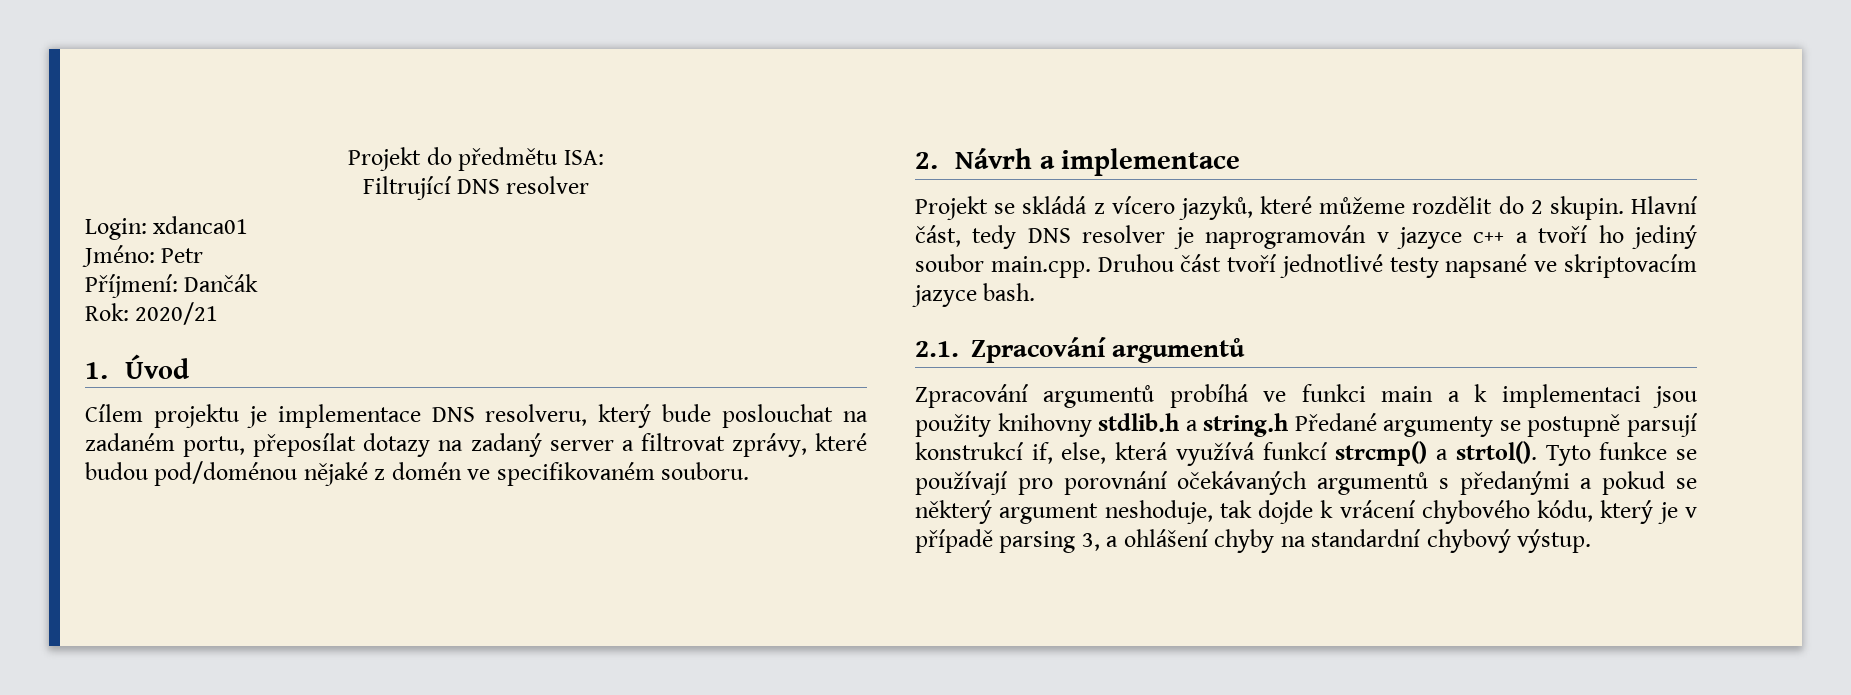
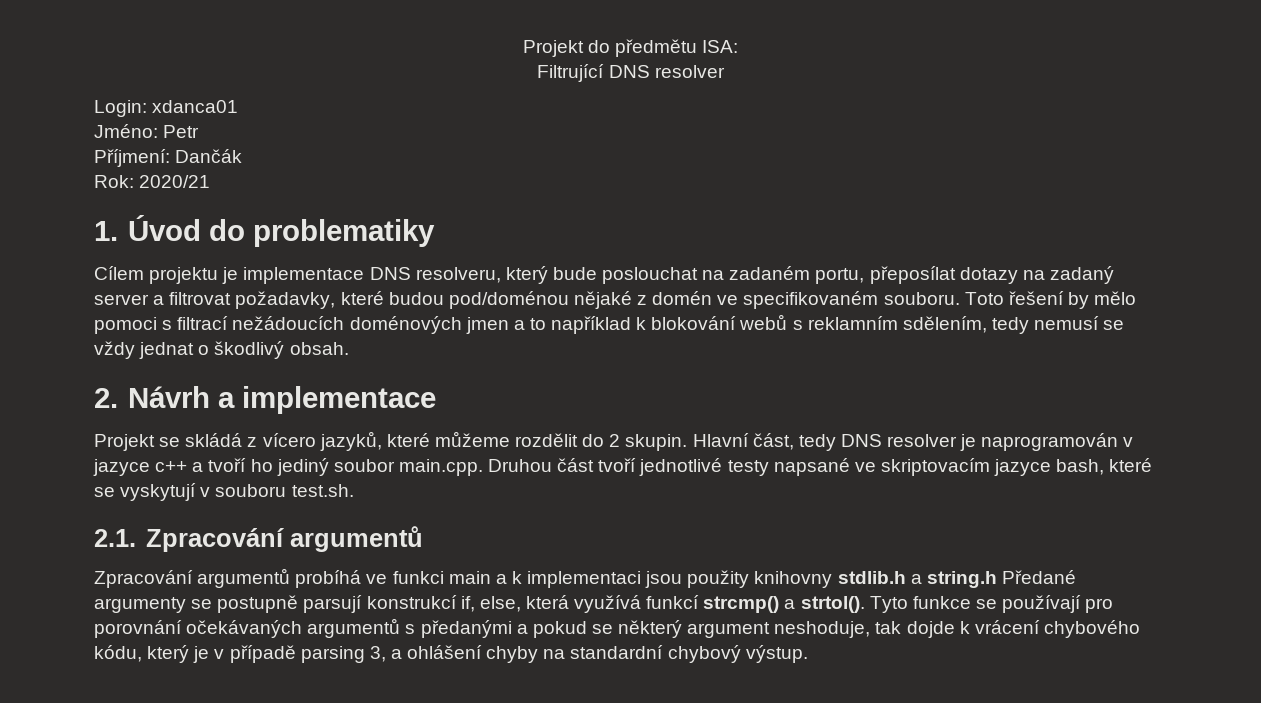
(191, 366) none -> [209,219,436,247] do problematiky
[731,433,807,457] zprávy, -> [235,291,336,309] požadavky,
(750, 471) none -> [964,291,1137,309] [94,314,1125,334] [94,341,349,359] Toto řešení by mělo pomoci s filtrací nežádoucích doménových jmen a to například k blokování webů s reklamním sdělením, tedy nemusí se vždy jednat o škodlivý obsah.
[983,283,1036,301] bash. -> [1056,458,1153,475] [94,483,354,501] bash, které se vyskytují v souboru test.sh.

